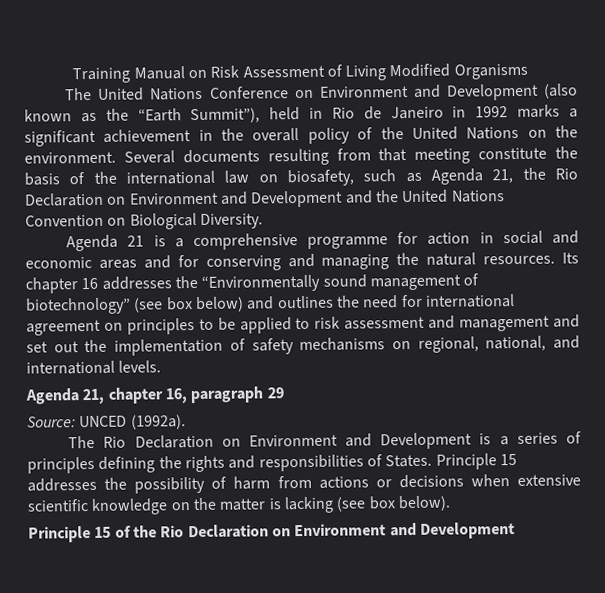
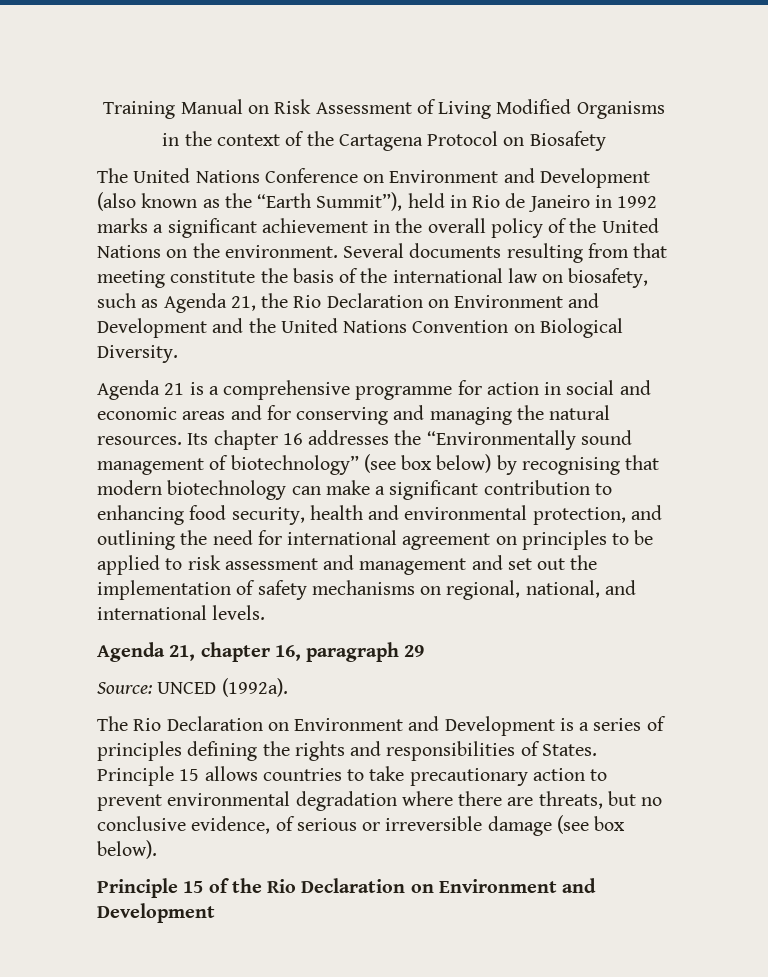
(528, 71) none -> [162,131,606,151] // in the context of the Cartagena Protocol on Biosafety
[246,295,334,310] and outlines -> [496,455,660,475] [97,480,612,500] [97,505,662,525] [97,530,175,550] by recognising that modern biotechnology can make a significant contribution to enhancing food security, health and environmental protection, and outlining
[27,474,582,494] [27,496,334,515] addresses the possibility of harm from actions or decisions when extensive scientific knowledge on the matter is lacking -> [204,766,608,786] [97,791,663,811] [97,816,552,836] allows countries to take precautionary action to prevent environmental degradation where there are threats, but no conclusive evidence, of serious or irreversible damage

